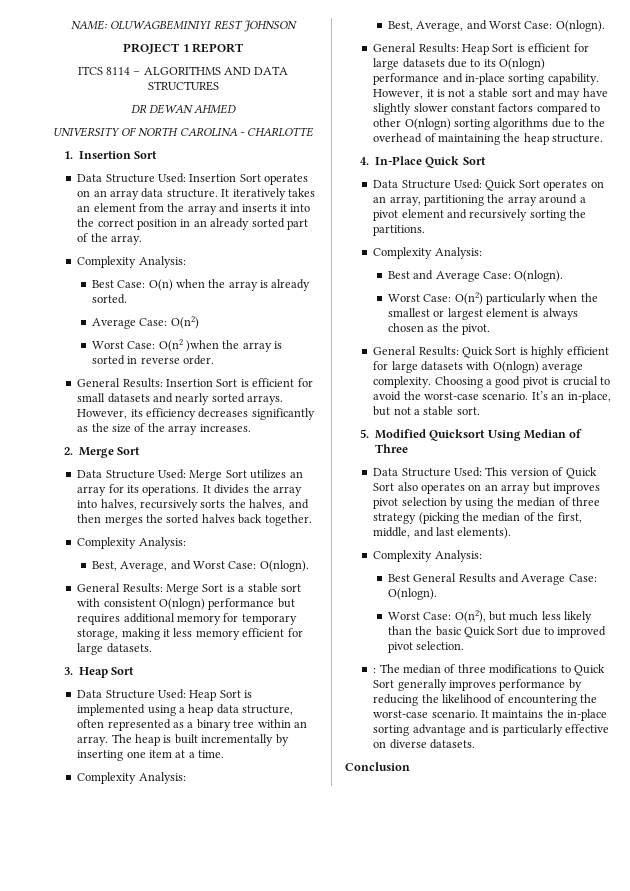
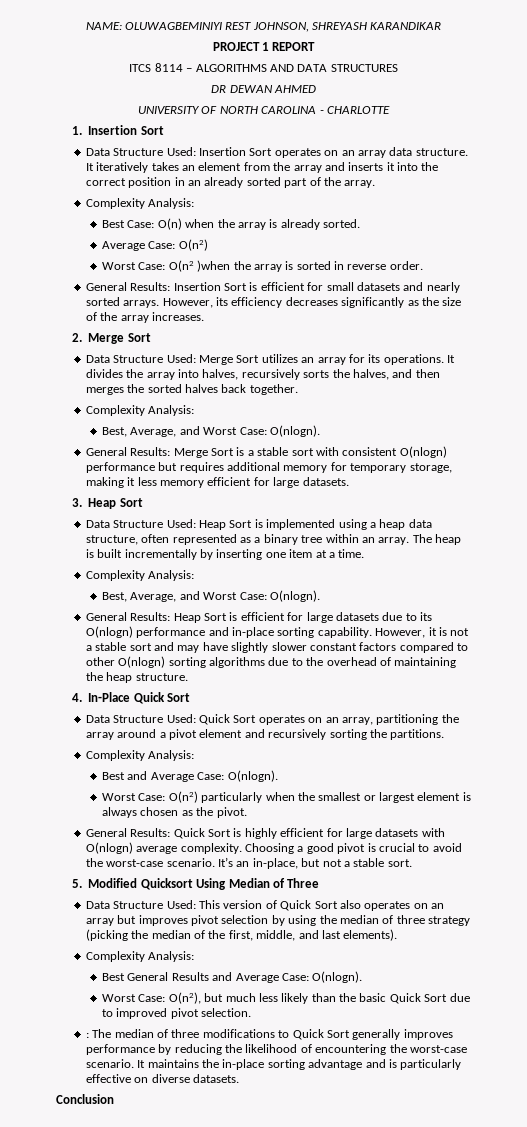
[244,20,298,32] JOHNSON -> [252,22,442,32] JOHNSON, SHREYASH KARANDIKAR

